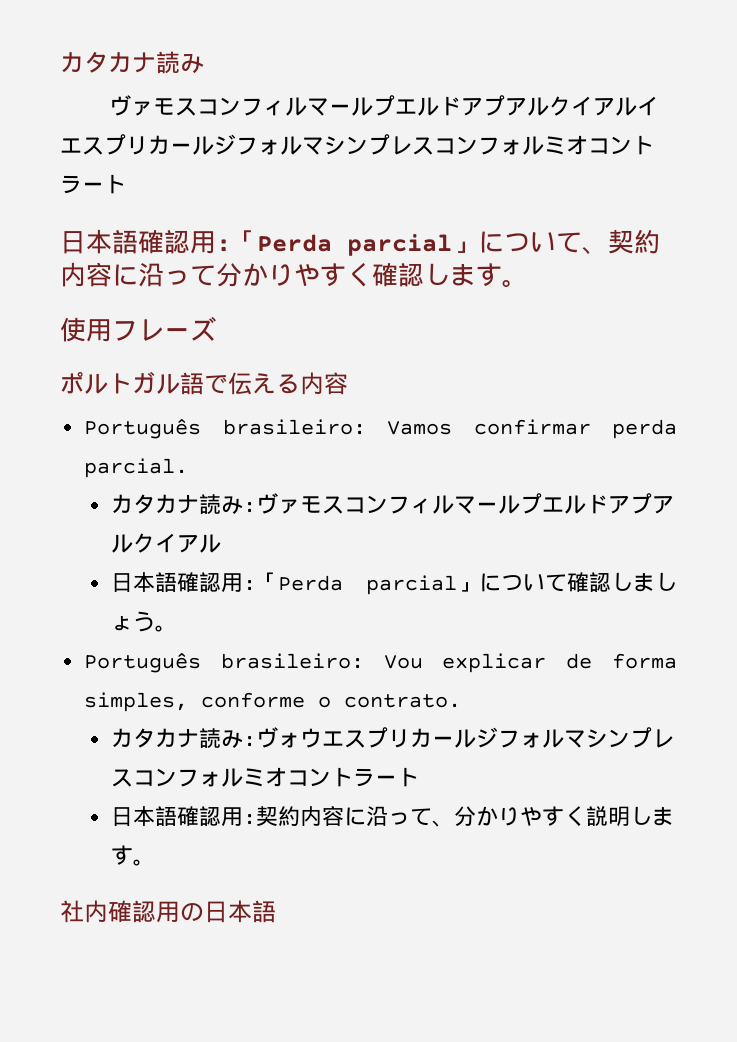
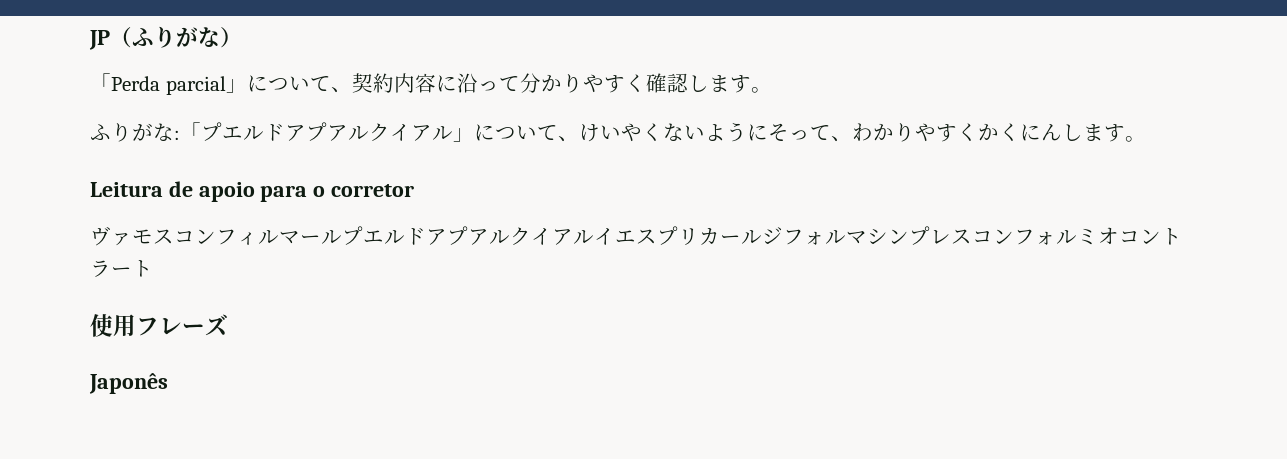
[60,51,204,74] カタカナ読み -> [89,26,242,50] [90,73,772,95] [90,122,1146,142] [90,181,415,202] JP（ふりがな） // 「Perda parcial」について、契約内容に沿って分かりやすく確認します。 // ふりがな:「プエルドアプアルクイアル」について、けいやくないようにそって、わかりやすくかくにんします。 // Leitura de apoio para o corretor
[60,229,660,256] [60,262,528,287] [60,316,216,342] [60,371,348,395] [84,419,677,439] [84,458,189,478] [111,493,675,514] [111,533,222,553] [111,572,677,595] [111,611,178,632] [84,653,677,673] [84,692,462,712] [111,727,675,748] [111,767,420,787] [111,806,675,827] [111,845,156,866] [60,900,276,923] 日本語確認用:「Perda parcial」について、契約内容に沿って分かりやすく確認します。 // 使用フレーズ // ポルトガル語で伝える内容 // Português brasileiro: Vamos confirmar perda parcial. // カタカナ読み:ヴァモスコンフィルマールプエルドアプアルクイアル // 日本語確認用:「Perda parcial」について確認しましょう。 // Português brasileiro: Vou explicar de forma simples, conforme o contrato. // カタカナ読み:ヴォウエスプリカールジフォルマシンプレスコンフォルミオコントラート // 日本語確認用:契約内容に沿って、分かりやすく説明します。 // 社内確認用の日本語 -> [90,314,228,337] [89,373,168,394] 使用フレーズ // Japonês

